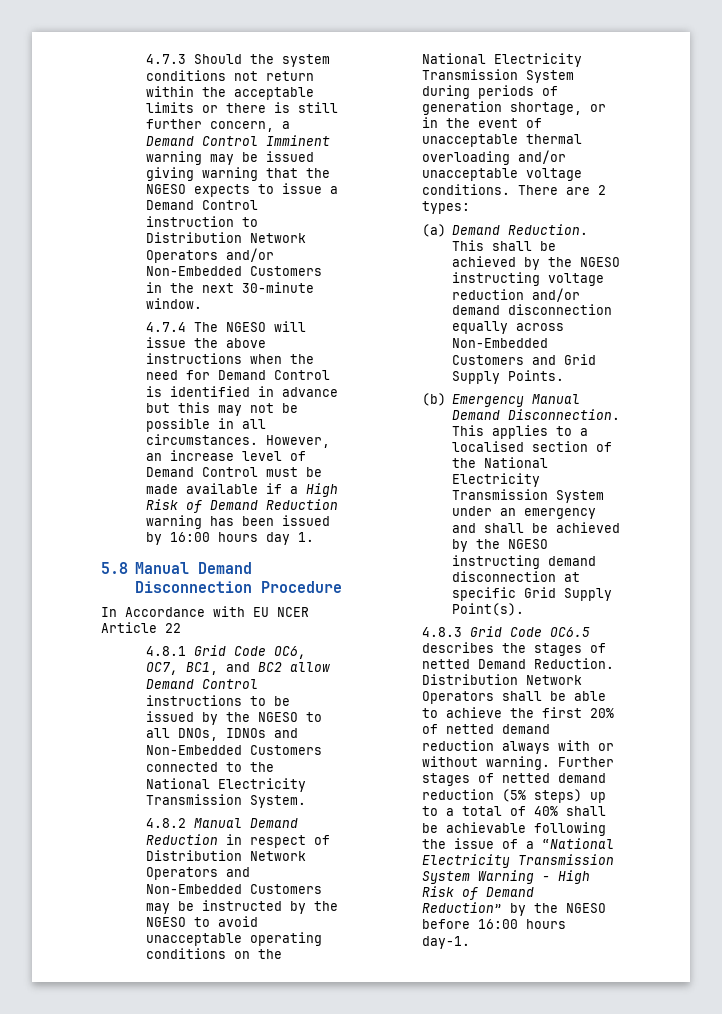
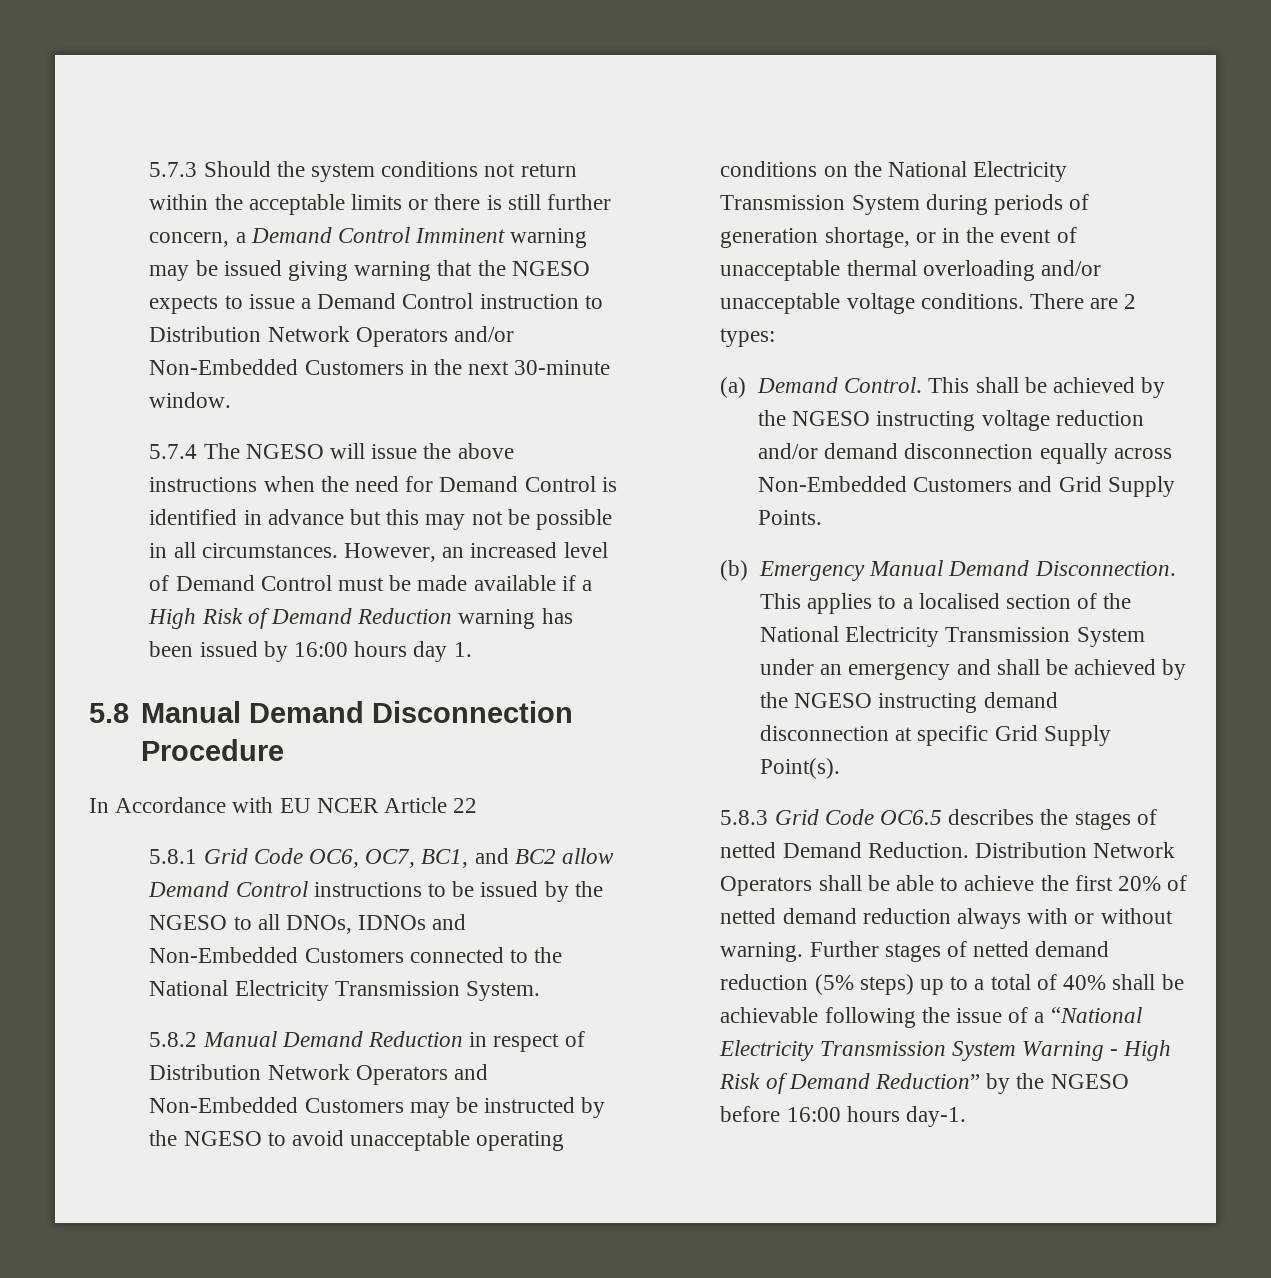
[145,54,186,64] 4.7.3 -> [149,162,198,177] 5.7.3
[145,322,186,332] 4.7.4 -> [149,444,198,459] 5.7.4
[169,450,234,461] increase -> [470,542,558,558] increased
[145,646,186,656] 4.8.1 -> [149,849,198,864] 5.8.1
[145,818,186,828] 4.8.2 -> [149,1032,198,1047] 5.8.2
[508,224,589,235] Reduction. -> [844,377,923,393] Control.
[421,627,462,637] 4.8.3 -> [720,810,769,825] 5.8.3

